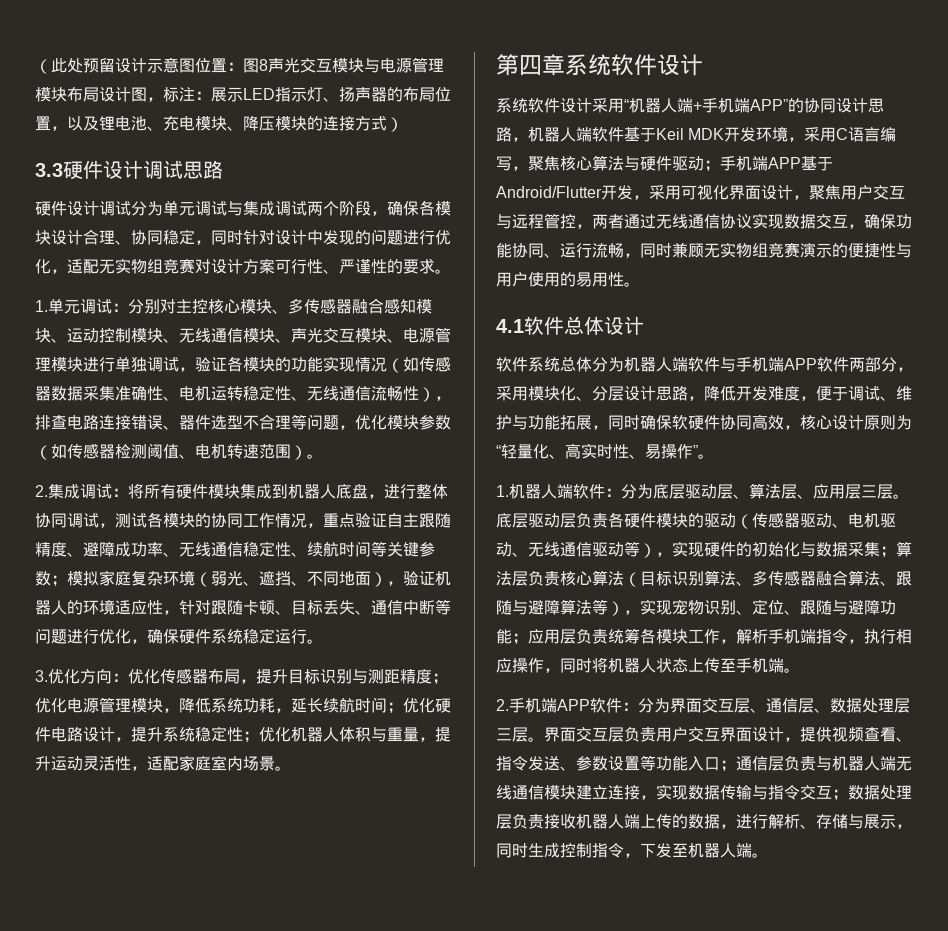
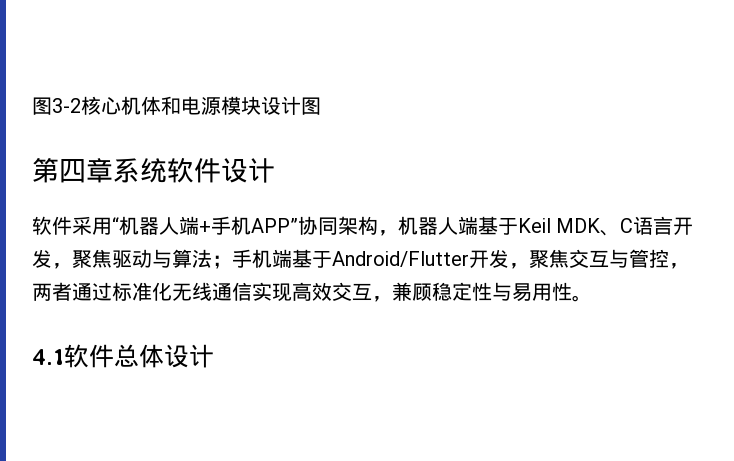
[35,57,444,74] [35,86,451,102] [35,116,403,132] [35,160,223,180] [35,200,451,216] [35,229,451,245] [35,258,451,274] [35,298,432,314] [35,327,451,343] [35,356,451,373] [35,385,451,402] [35,414,451,430] [35,443,323,460] [35,483,448,499] [35,512,451,528] [35,541,435,557] [35,570,451,587] [35,599,451,615] [35,628,323,644] [35,668,448,685] [35,697,451,714] [35,726,451,743] [35,755,291,771] （此处预留设计示意图位置：图8声光交互模块与电源管理模块布局设计图，标注：展示LED指示灯、扬声器的布局位置，以及锂电池、充电模块、降压模块的连接方式） // 3.3硬件设计调试思路 // 硬件设计调试分为单元调试与集成调试两个阶段，确保各模块设计合理、协同稳定，同时针对设计中发现的问题进行优化，适配无实物组竞赛对设计方案可行性、严谨性的要求。 // 1.单元调试：分别对主控核心模块、多传感器融合感知模块、运动控制模块、无线通信模块、声光交互模块、电源管理模块进行单独调试，验证各模块的功能实现情况（如传感器数据采集准确性、电机运转稳定性、无线通信流畅性），排查电路连接错误、器件选型不合理等问题，优化模块参数（如传感器检测阈值、电机转速范围）。 // 2.集成调试：将所有硬件模块集成到机器人底盘，进行整体协同调试，测试各模块的协同工作情况，重点验证自主跟随精度、避障成功率、无线通信稳定性、续航时间等关键参数；模拟家庭复杂环境（弱光、遮挡、不同地面），验证机器人的环境适应性，针对跟随卡顿、目标丢失、通信中断等问题进行优化，确保硬件系统稳定运行。 // 3.优化方向：优化传感器布局，提升目标识别与测距精度；优化电源管理模块，降低系统功耗，延长续航时间；优化硬件电路设计，提升系统稳定性；优化机器人体积与重量，提升运动灵活性，适配家庭室内场景。 -> [32,96,321,115] 图3-2核心机体和电源模块设计图
[496,97,592,113] 系统软件设计 -> [32,216,72,235] 软件
[734,98,884,113] [496,127,512,142] 端APP”的协同设计思路 -> [251,216,378,235] APP”协同架构
[592,126,624,142] 软件 -> (478, 225) none
[724,126,897,142] [496,155,704,171] 开发环境，采用C语言编写，聚焦核心算法与硬件驱动 -> [600,216,694,236] [32,249,212,269] 、C语言开发，聚焦驱动与算法
[768,157,801,169] APP -> (292, 258) none
[649,184,905,200] [496,214,544,229] 采用可视化界面设计，聚焦用户交互与远程 -> [529,249,629,268] 聚焦交互与
[656,213,912,229] [496,242,912,258] [496,272,576,287] 无线通信协议实现数据交互，确保功能协同、运行流畅，同时兼顾无实物组竞赛演示的便捷性与用户使用的 -> [112,282,512,302] 标准化无线通信实现高效交互，兼顾稳定性与
[496,356,913,372] [496,386,912,401] [496,414,912,430] [496,443,714,459] [496,483,909,499] [496,512,896,529] [496,541,912,558] [496,570,912,587] [496,599,896,616] [496,628,912,645] [496,657,800,673] [496,697,910,713] [496,726,912,742] [496,755,912,772] [496,784,912,801] [496,813,912,829] [496,843,768,858] // 软件系统总体分为机器人端软件与手机端APP软件两部分，采用模块化、分层设计思路，降低开发难度，便于调试、维护与功能拓展，同时确保软硬件协同高效，核心设计原则为“轻量化、高实时性、易操作”。 // 1.机器人端软件：分为底层驱动层、算法层、应用层三层。底层驱动层负责各硬件模块的驱动（传感器驱动、电机驱动、无线通信驱动等），实现硬件的初始化与数据采集；算法层负责核心算法（目标识别算法、多传感器融合算法、跟随与避障算法等），实现宠物识别、定位、跟随与避障功能；应用层负责统筹各模块工作，解析手机端指令，执行相应操作，同时将机器人状态上传至手机端。 // 2.手机端APP软件：分为界面交互层、通信层、数据处理层三层。界面交互层负责用户交互界面设计，提供视频查看、指令发送、参数设置等功能入口；通信层负责与机器人端无线通信模块建立连接，实现数据传输与指令交互；数据处理层负责接收机器人端上传的数据，进行解析、存储与展示，同时生成控制指令，下发至机器人端。 -> (214, 356) none

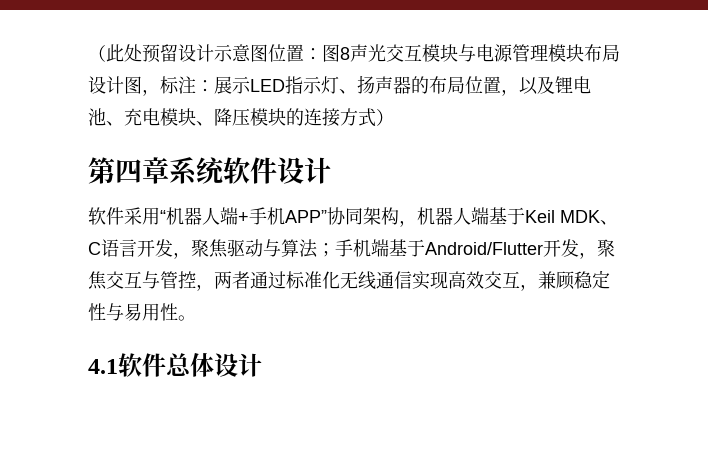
[32,96,321,115] 图3-2核心机体和电源模块设计图 -> [88,44,620,63] [88,75,591,96] [88,108,394,127] （此处预留设计示意图位置：图8声光交互模块与电源管理模块布局设计图，标注：展示LED指示灯、扬声器的布局位置，以及锂电池、充电模块、降压模块的连接方式）

